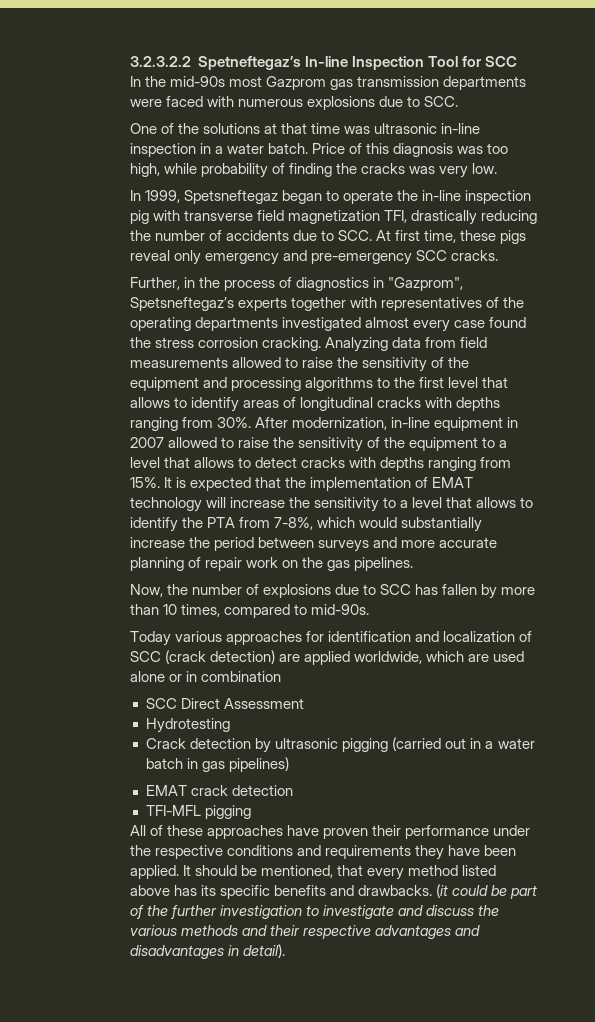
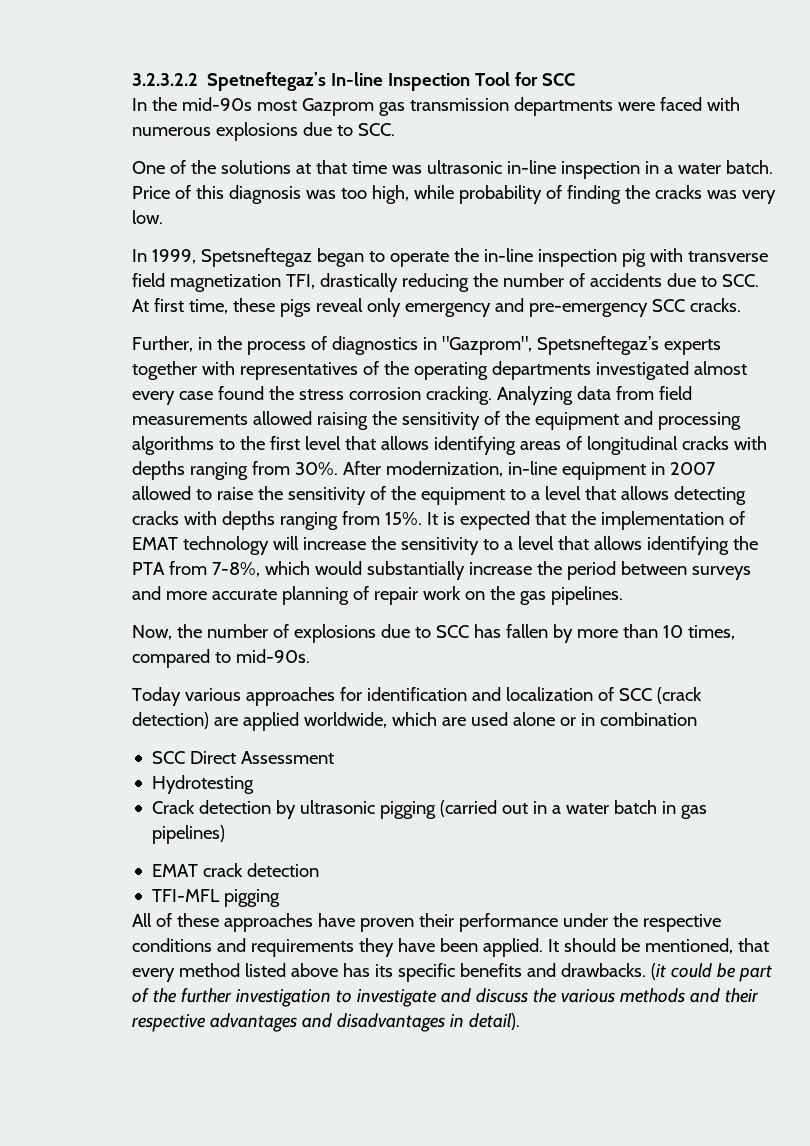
[284,357,333,368] to raise -> [316,412,368,430] raising
[173,397,239,412] to identify -> [433,436,516,455] identifying
[237,457,297,468] to detect -> [673,486,746,505] detecting
[520,497,534,508] [129,517,178,532] to identify -> [646,536,729,555] identifying

